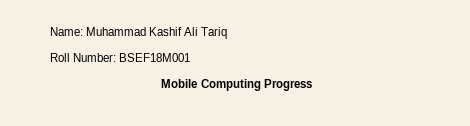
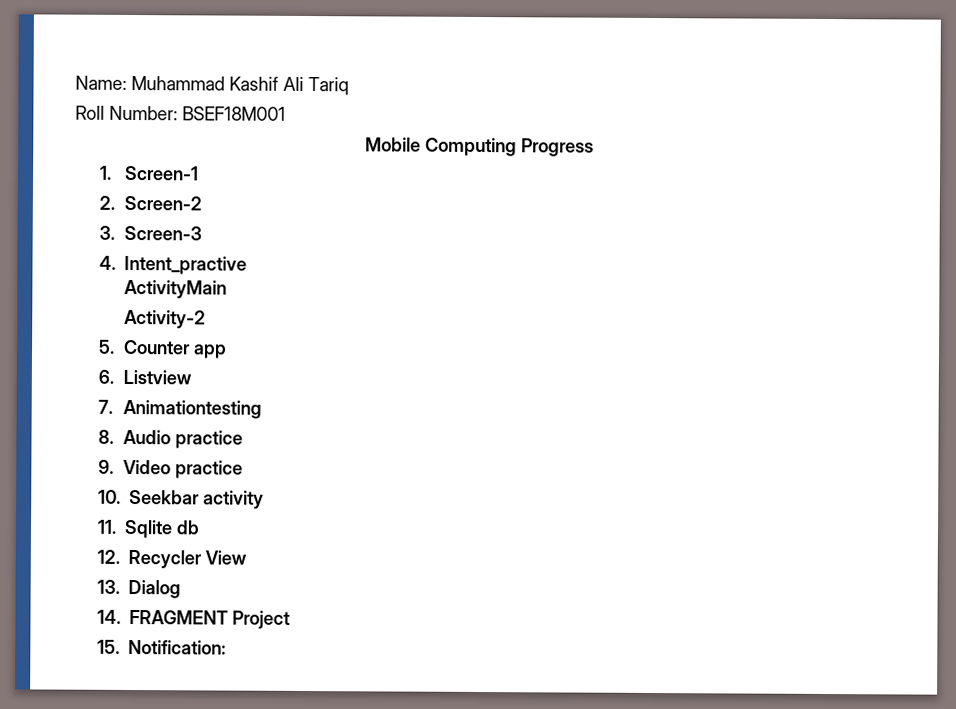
(312, 85) none -> [99,165,200,181] [99,195,203,211] [99,225,203,241] [99,255,248,275] [124,279,228,299] [124,309,207,329] [98,339,228,359] [98,369,193,385] [98,399,263,419] [98,429,244,449] [98,459,244,479] [98,489,265,509] [97,519,201,539] [97,549,248,569] [97,579,182,599] [97,609,291,629] [97,639,227,655] // 1. Screen-1 // 2. Screen-2 // 3. Screen-3 // 4. Intent_practive // ActivityMain // Activity-2 // 5. Counter app // 6. Listview // 7. Animationtesting // 8. Audio practice // 9. Video practice // 10. Seekbar activity // 11. Sqlite db // 12. Recycler View // 13. Dialog // 14. FRAGMENT Project // 15. Notification:

